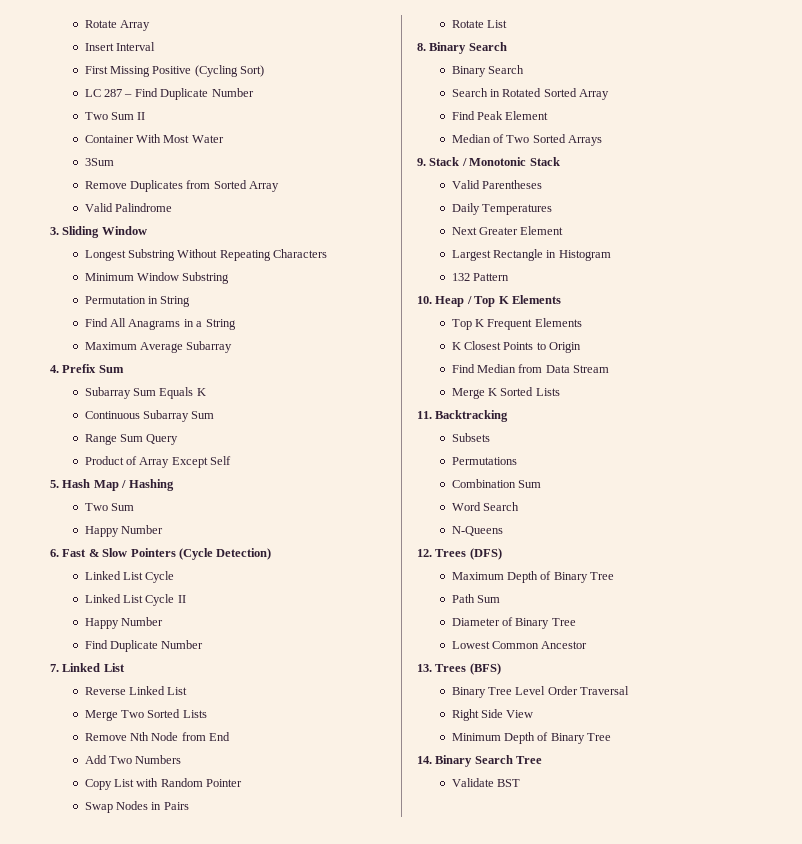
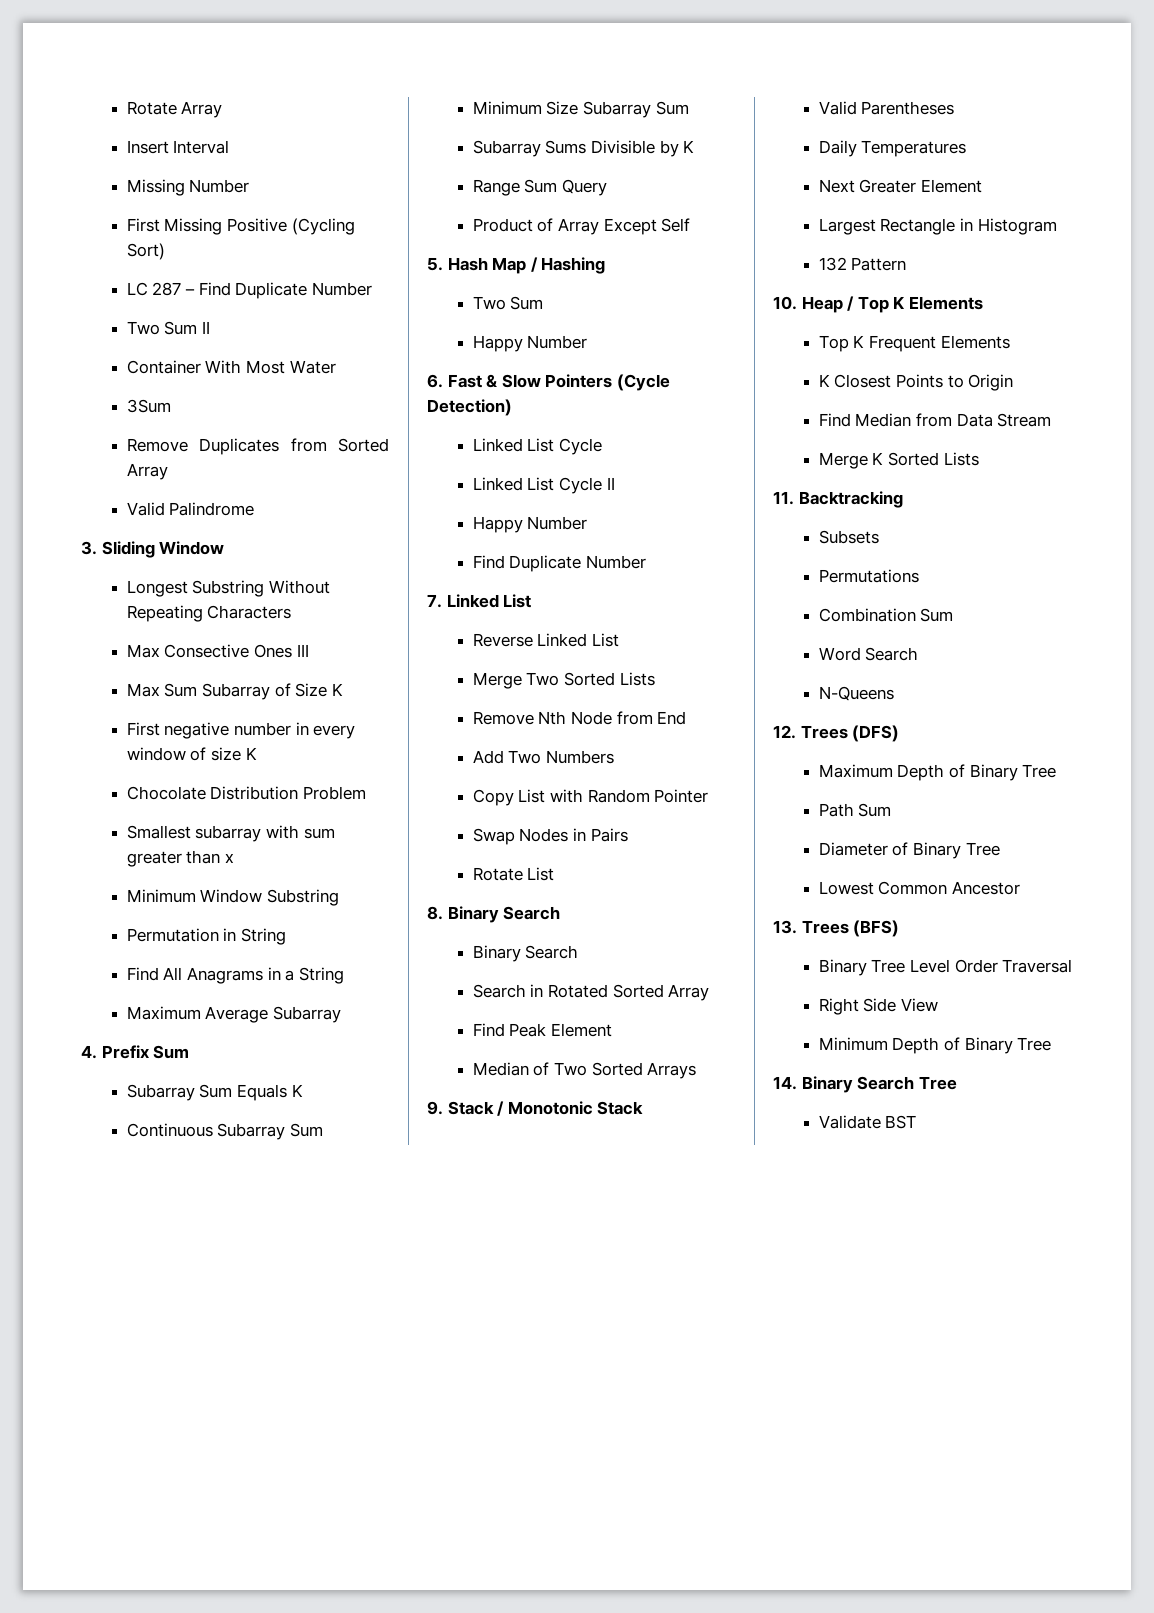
(156, 46) none -> [126,179,250,196] // Missing Number
(328, 253) none -> [126,644,309,658] [126,683,343,700] [126,722,356,739] [126,747,257,761] [126,786,367,800] [126,825,335,842] [126,850,235,867] // Max Consective Ones III // Max Sum Subarray of Size K // First negative number in every window of size K // Chocolate Distribution Problem // Smallest subarray with sum greater than x
(215, 415) none -> [472,101,689,118] [472,140,695,157] // Minimum Size Subarray Sum // Subarray Sums Divisible by K

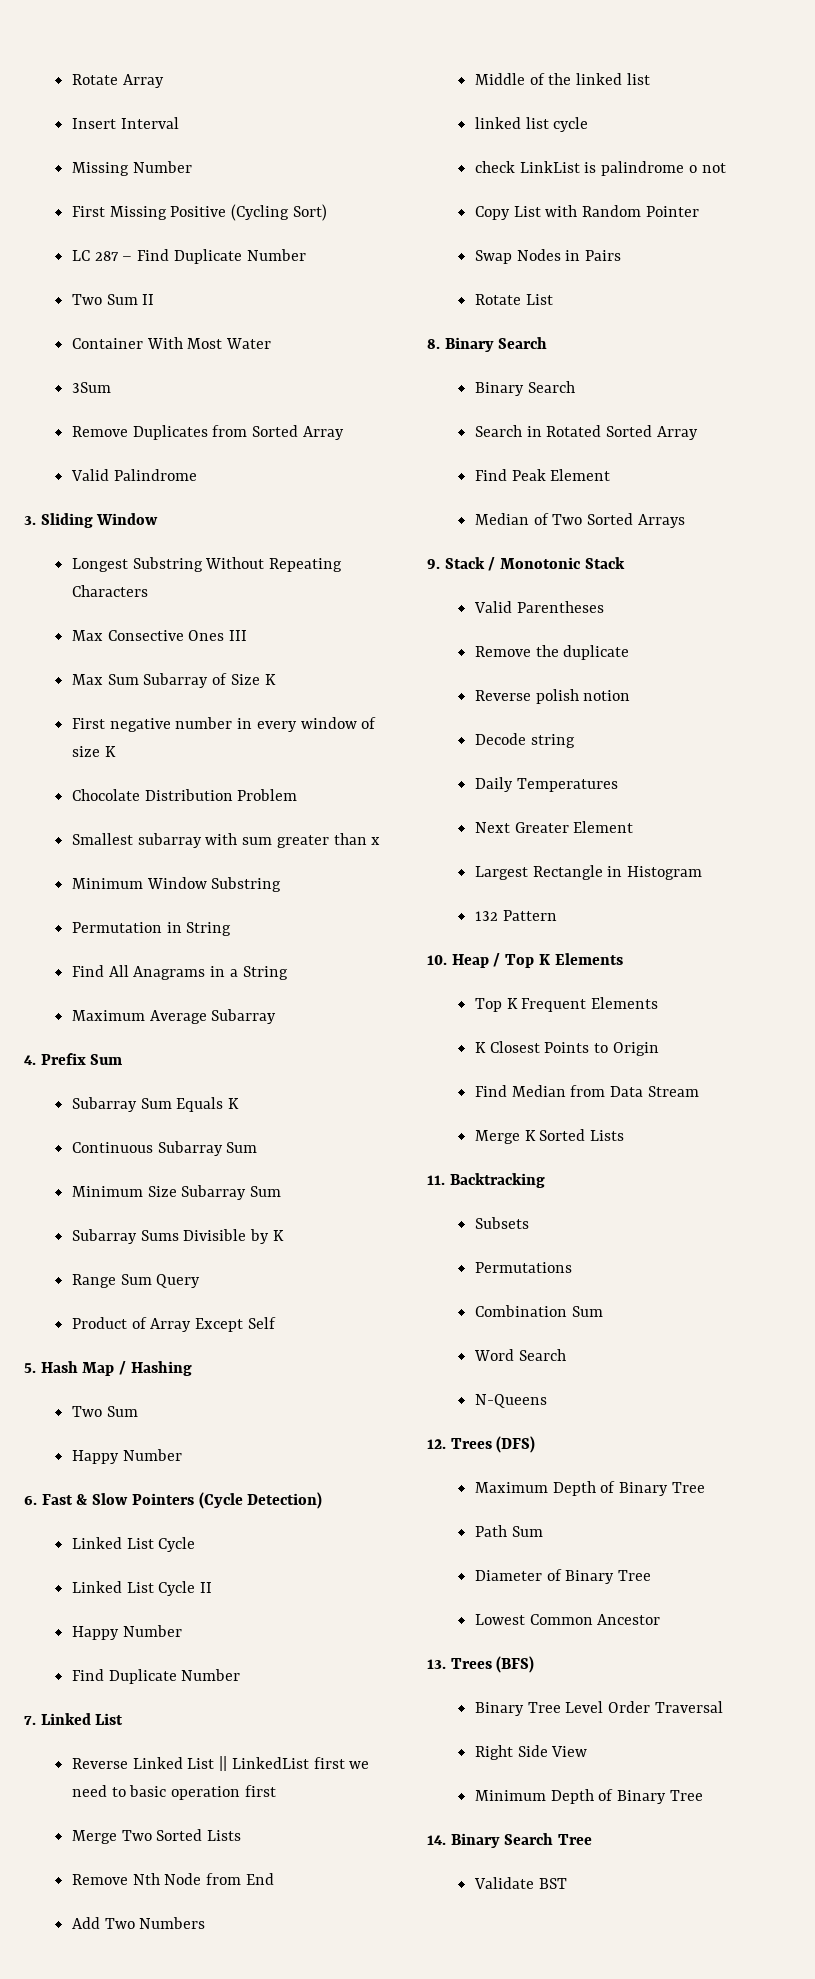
(620, 640) none -> [219,1756,370,1771] [71,1785,276,1800] || LinkedList first we need to basic operation first
(615, 757) none -> [474,73,650,85] [474,117,589,132] [474,161,726,176] // Middle of the linked list // linked list cycle // check LinkList is palindrome o not
(955, 108) none -> [474,645,630,660] [474,689,631,704] [474,733,575,748] // Remove the duplicate // Reverse polish notion // Decode string

